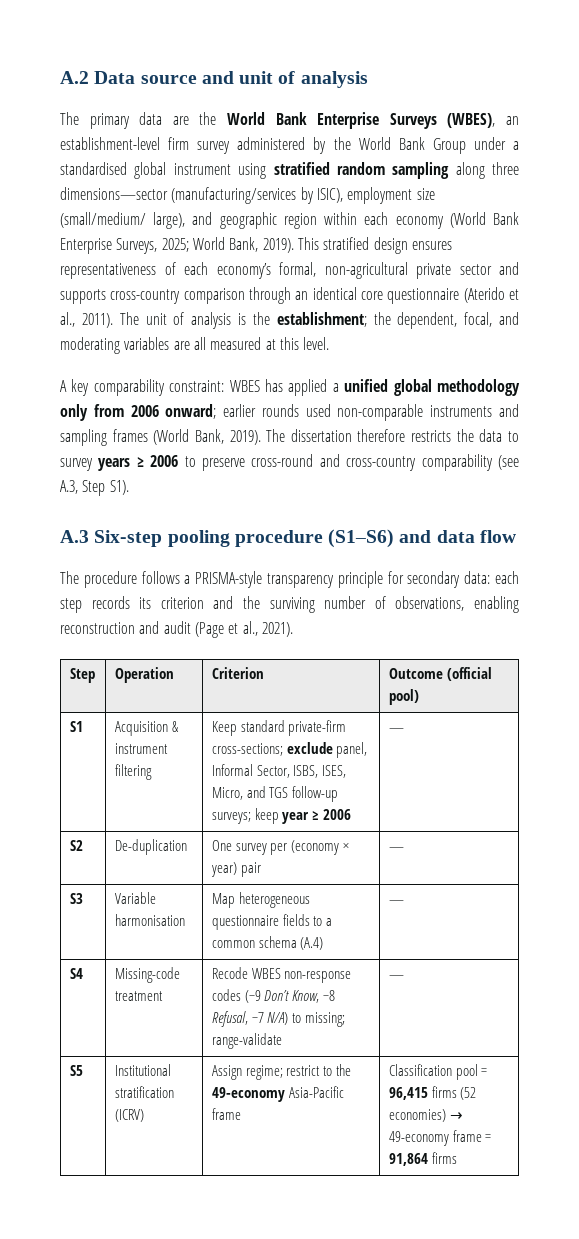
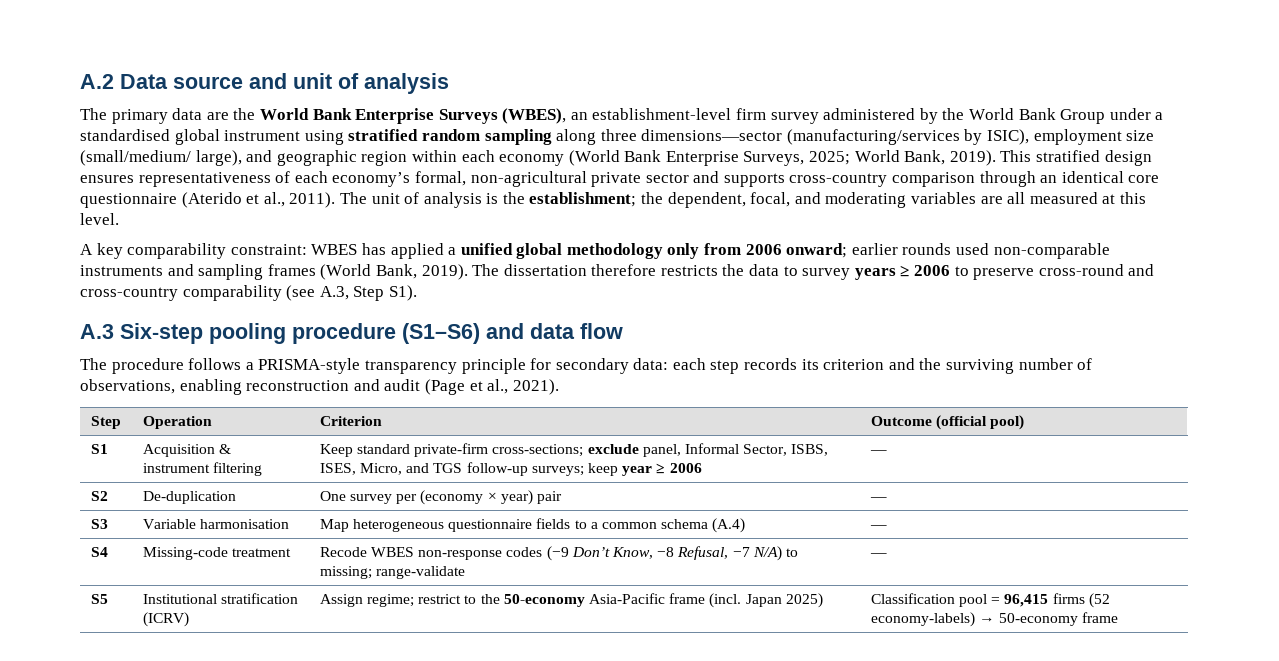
[211,1087,285,1102] 49-economy -> [503,594,585,607] 50-economy
(241, 1114) none -> [709,593,823,608] (incl. Japan 2025)
[388,1109,463,1122] [388,1130,492,1146] [388,1152,457,1166] economies) → 49-economy frame = 91,864 firms -> [870,612,1119,627] economy-labels) → 50-economy frame

